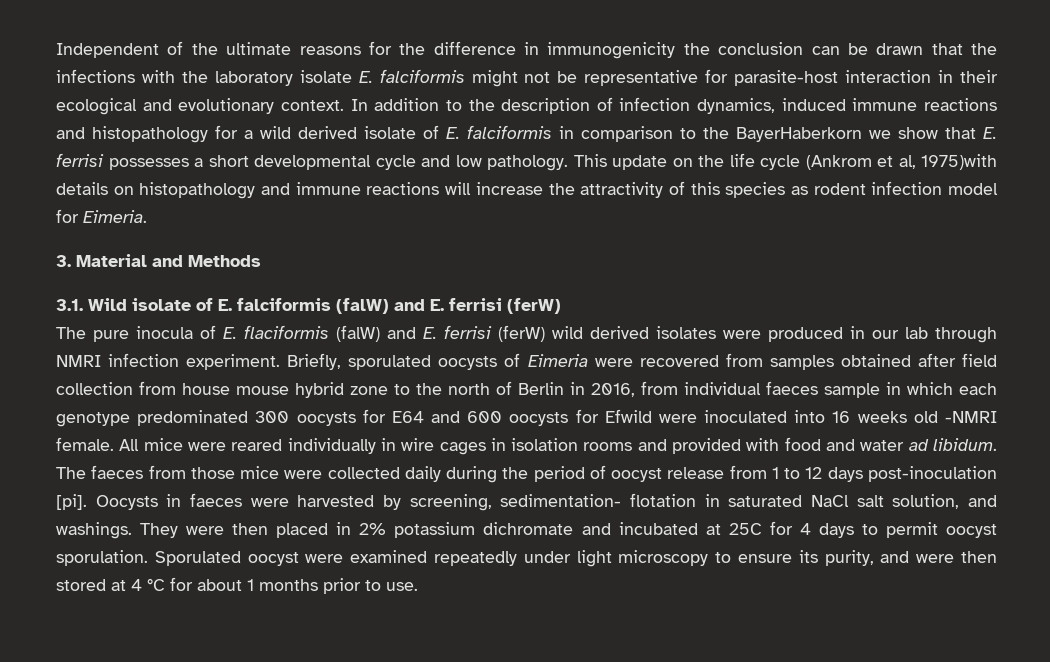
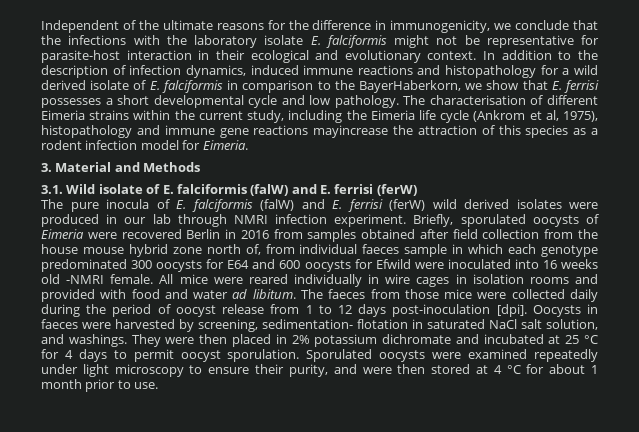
[547,42,924,59] immunogenicity the conclusion can be drawn -> [390,20,570,33] immunogenicity, we conclude
[736,127,862,142] BayerHaberkorn -> [358,80,461,93] BayerHaberkorn,
[573,154,724,170] This update on the -> [403,95,598,105] [41,110,415,123] The characterisation of different Eimeria strains within the current study, including the Eimeria
[921,154,997,170] [56,182,664,199] 1975)with details on histopathology and immune reactions will increase the attractivity -> [563,111,599,122] [41,125,477,138] 1975), histopathology and immune gene reactions mayincrease the attraction
(808, 190) none -> [591,128,598,135] a
[244,325,329,339] flaciformis -> [191,199,253,212] falciformis
(719, 361) none -> [186,229,269,239] Berlin in 2016
(176, 388) none -> [578,229,598,239] the
[394,381,635,397] to the north of Berlin in 2016, -> [206,244,261,255] north of,
[932,438,997,451] libidum. -> [252,289,296,299] libitum.
[56,494,87,510] [pi]. -> [496,304,527,317] [dpi].
[728,523,762,535] 25C -> [565,335,598,344] 25 °C
[247,552,299,566] oocyst -> [379,350,426,362] oocysts
[798,550,818,563] its -> [255,364,285,374] their
[259,579,318,591] months -> [41,379,82,389] month

